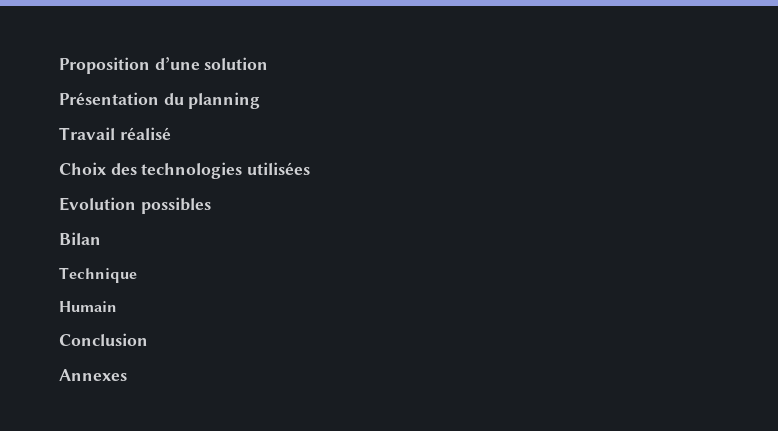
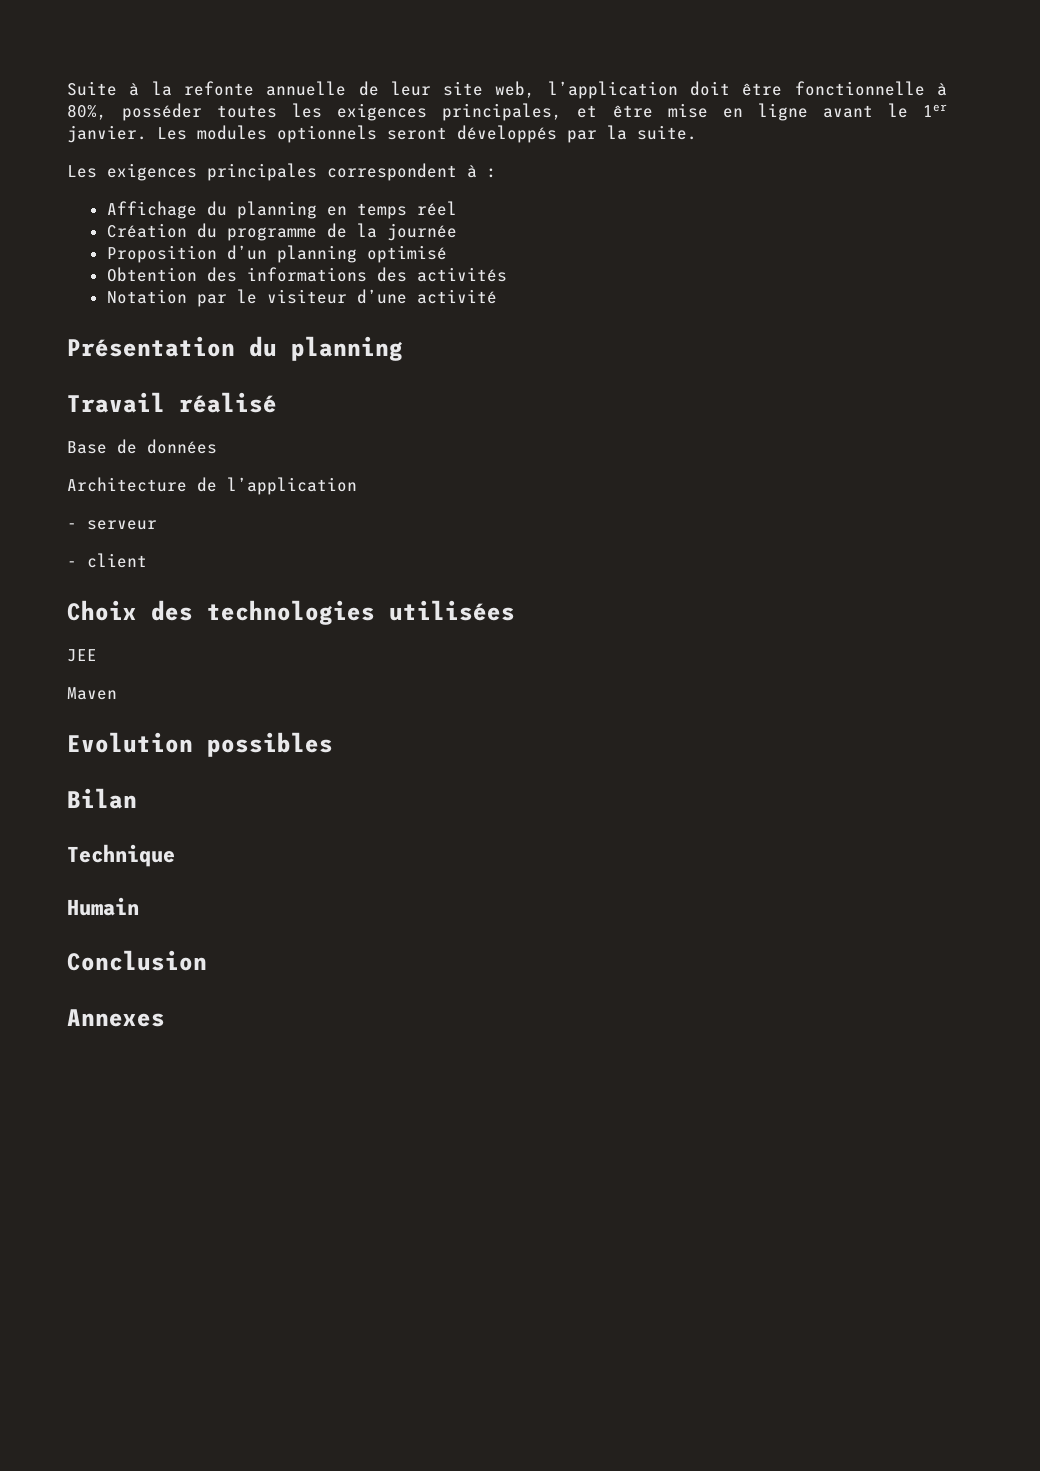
[59,57,269,74] Proposition d’une solution -> [67,81,947,99] [67,103,948,121] [67,125,697,143] [67,163,497,181] [106,201,457,219] [106,223,457,241] [106,245,447,263] [106,267,507,282] [106,289,497,307] Suite à la refonte annuelle de leur site web, l’application doit être fonctionnelle à 80%, posséder toutes les exigences principales, et être mise en ligne avant le 1er janvier. Les modules optionnels seront développés par la suite. // Les exigences principales correspondent à : // Affichage du planning en temps réel // Création du programme de la journée // Proposition d’un planning optimisé // Obtention des informations des activités // Notation par le visiteur d’une activité
(171, 133) none -> [67,439,217,454] [67,477,357,495] [67,520,157,530] [67,553,147,568] // Base de données // Architecture de l’application // - serveur // - client
(311, 168) none -> [67,649,97,662] [67,687,117,700] // JEE // Maven

